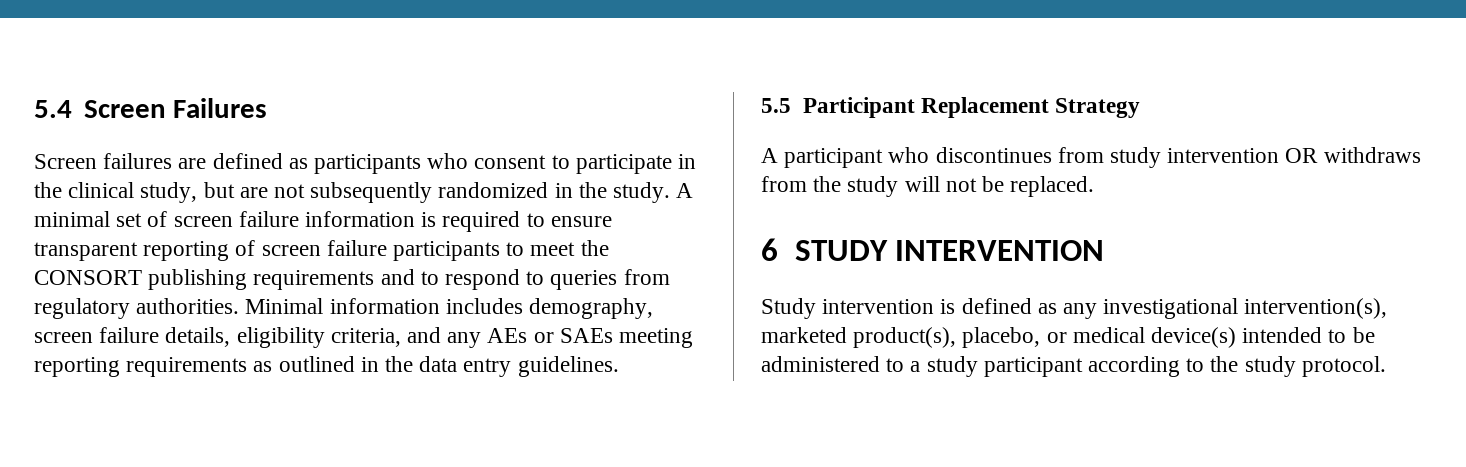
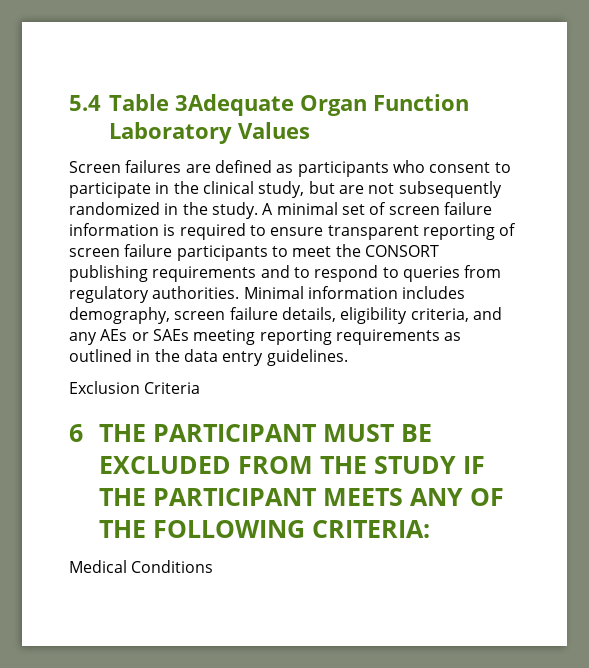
[83,98,268,118] Screen Failures -> [109,94,469,116] [109,122,310,144] Table 3Adequate Organ Function Laboratory Values
[761,97,1140,118] [761,147,1421,168] [761,176,1095,197] [761,238,1105,261] [761,298,1388,319] [761,327,1375,348] [761,356,1386,377] 5.5 Participant Replacement Strategy // A participant who discontinues from study intervention OR withdraws from the study will not be replaced. // 6 STUDY INTERVENTION // Study intervention is defined as any investigational intervention(s), marketed product(s), placebo, or medical device(s) intended to be administered to a study participant according to the study protocol. -> [69,381,201,394] [69,424,433,442] [99,456,486,474] [99,488,505,506] [99,520,431,538] [69,560,214,573] Exclusion Criteria // 6 THE PARTICIPANT MUST BE EXCLUDED FROM THE STUDY IF THE PARTICIPANT MEETS ANY OF THE FOLLOWING CRITERIA: // Medical Conditions

